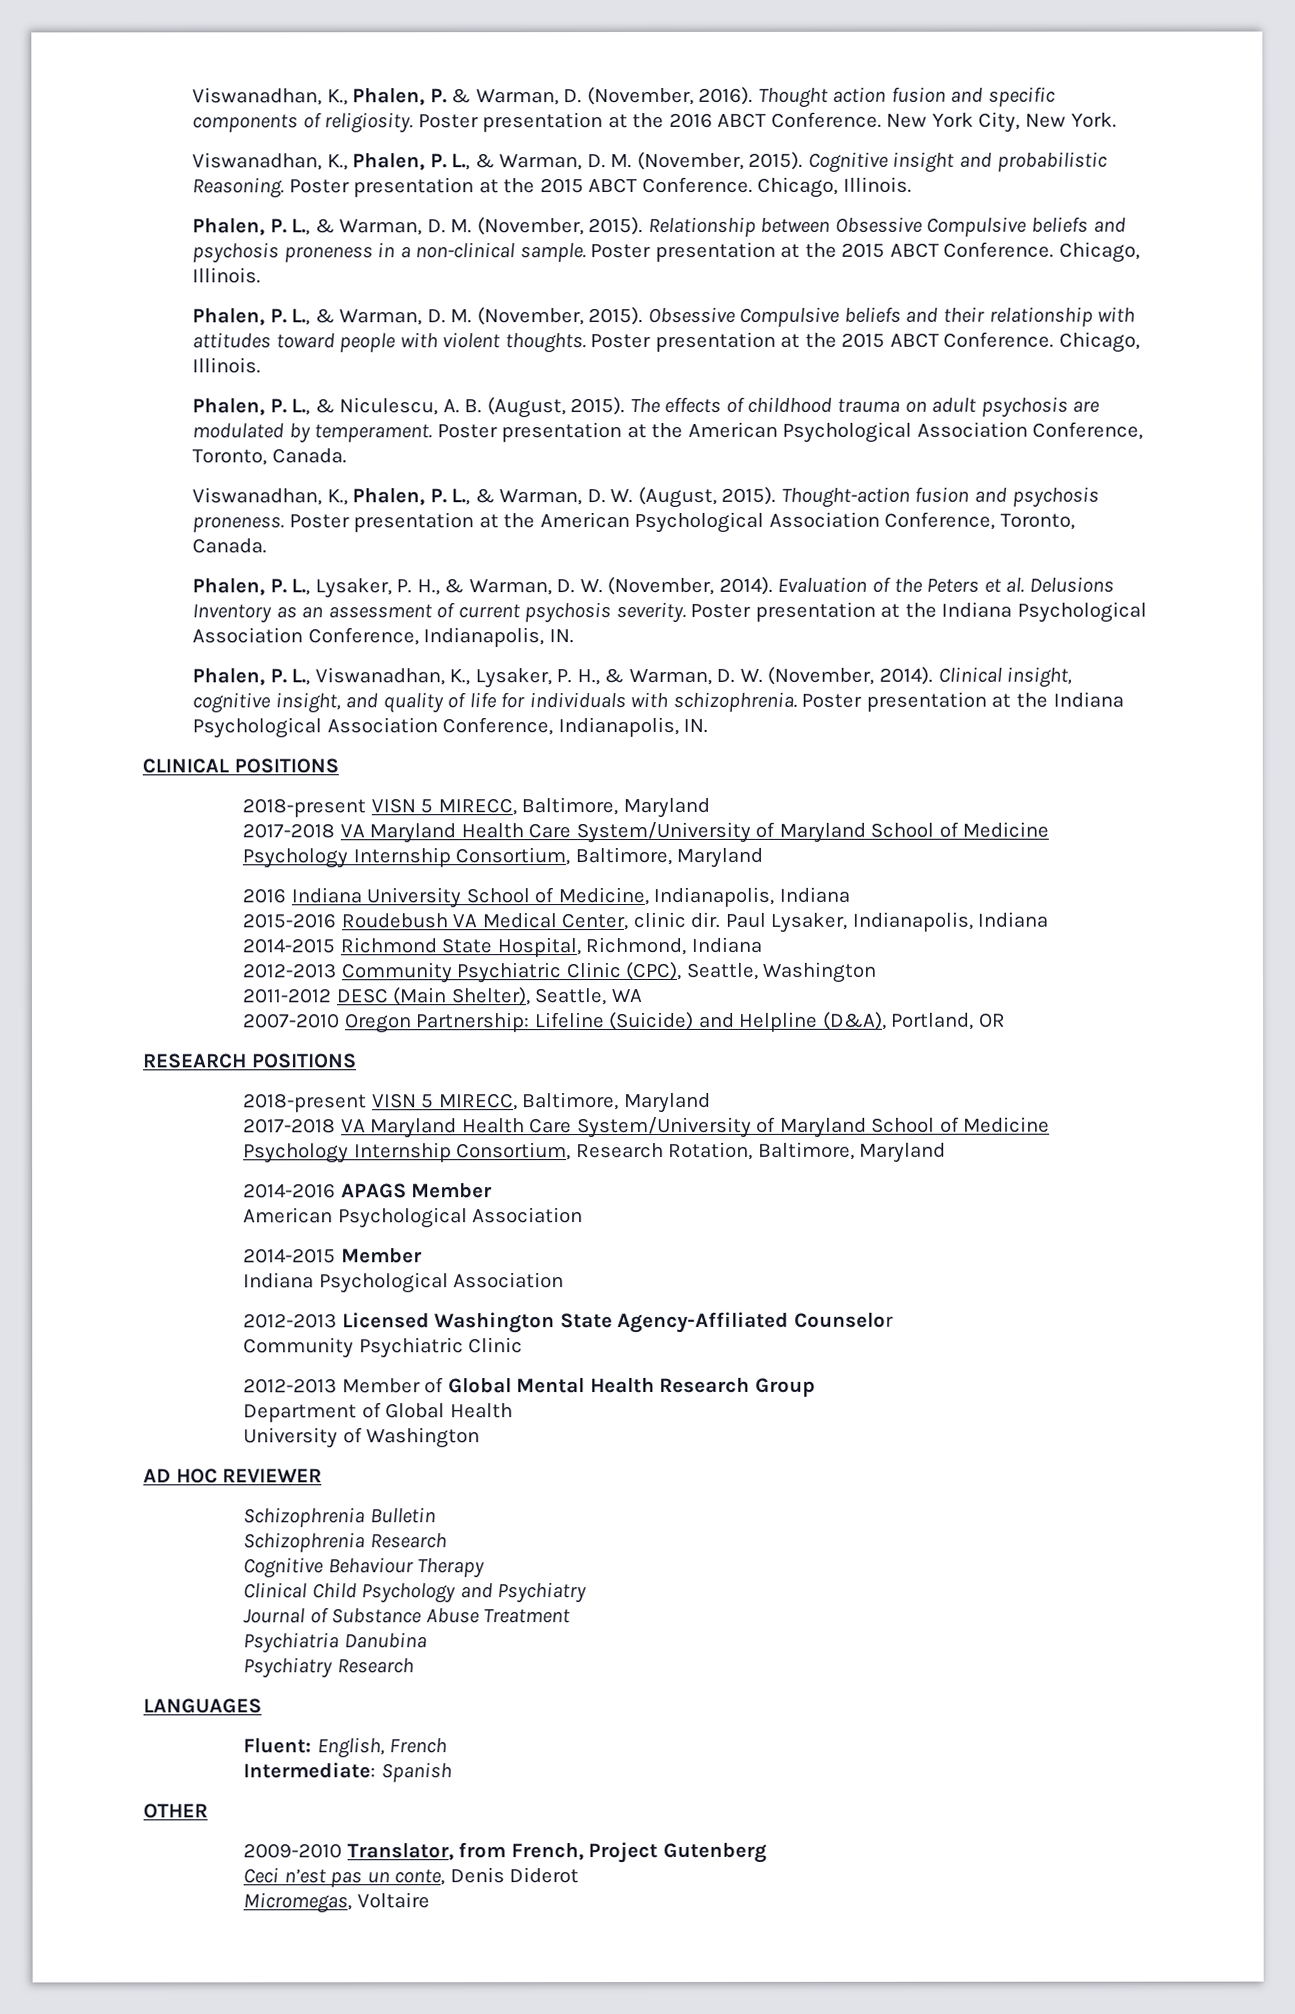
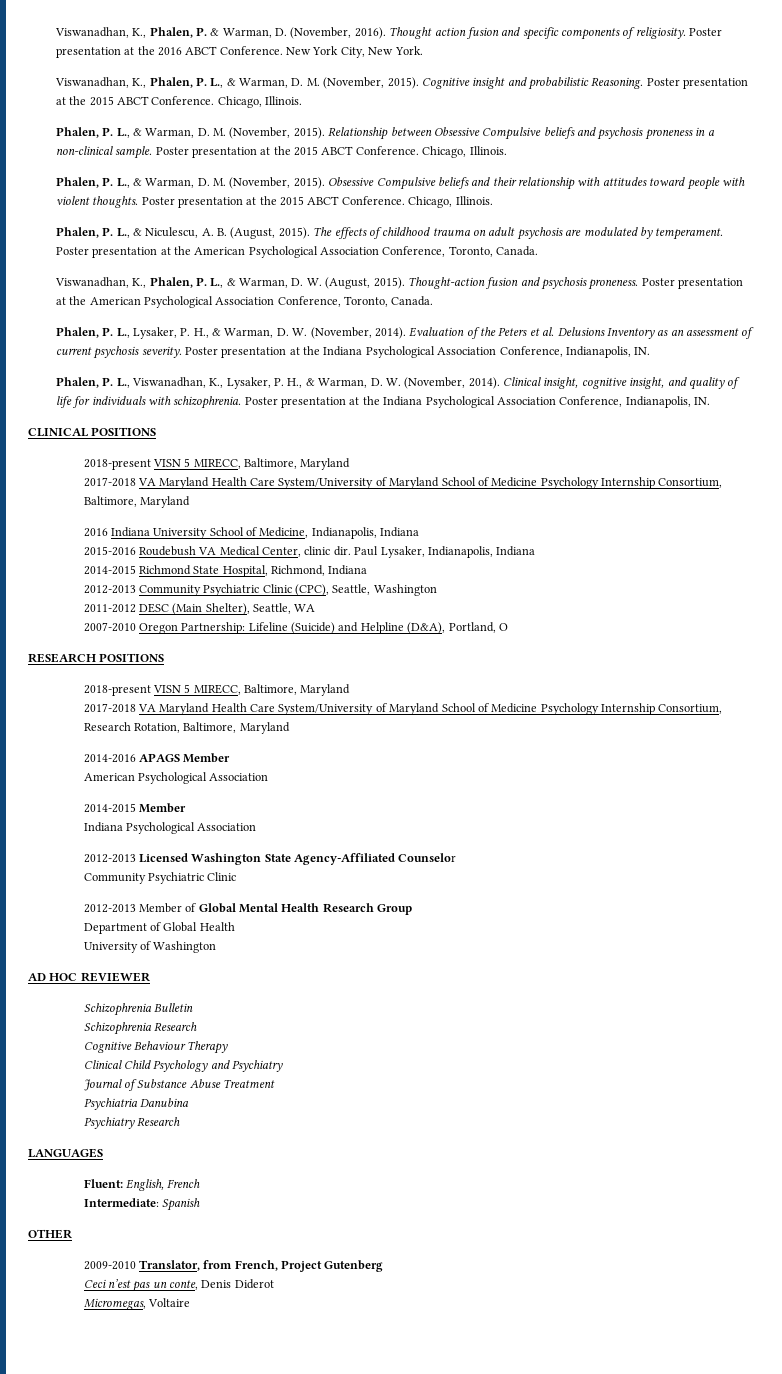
[978,1012,1006,1028] OR -> [498,623,508,631] O

